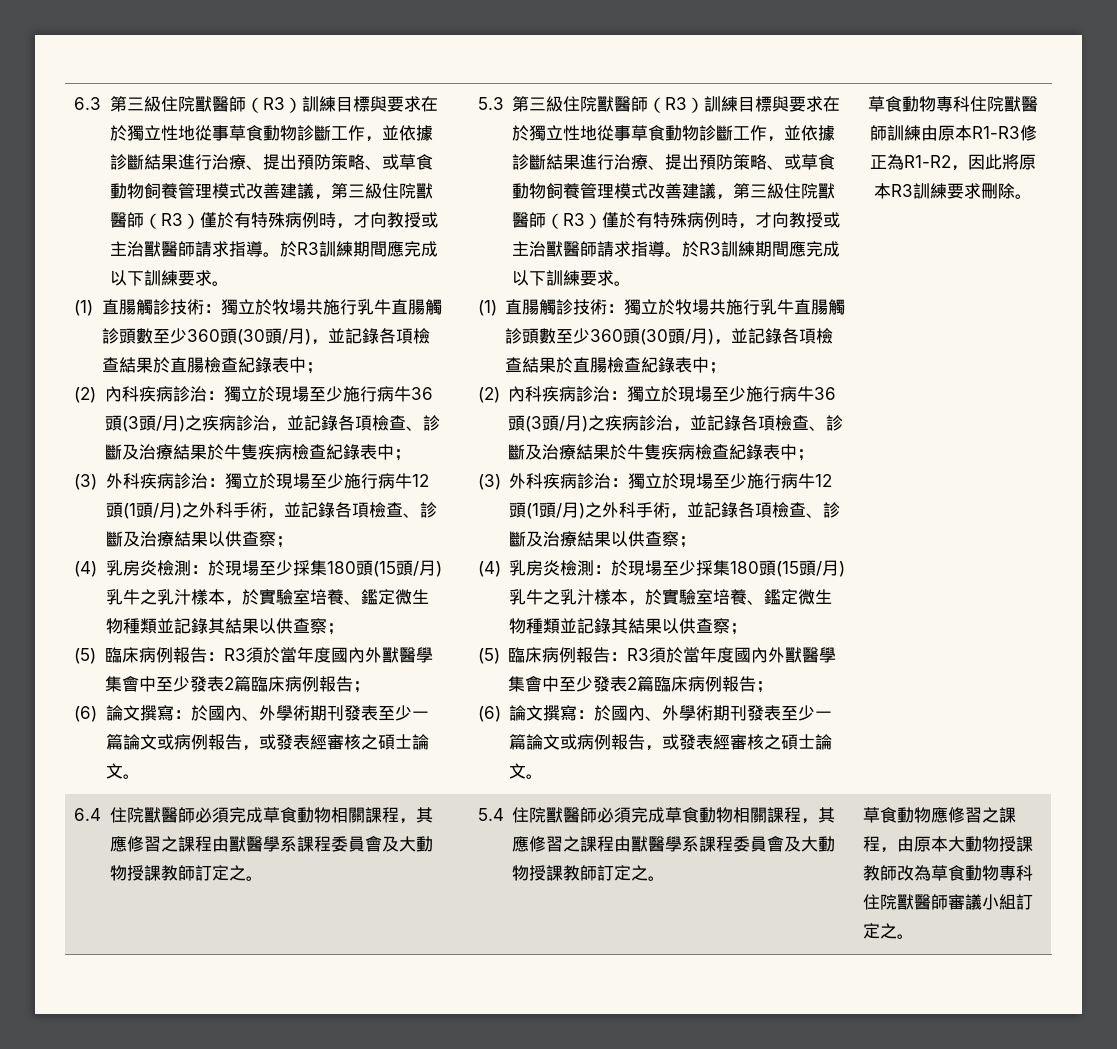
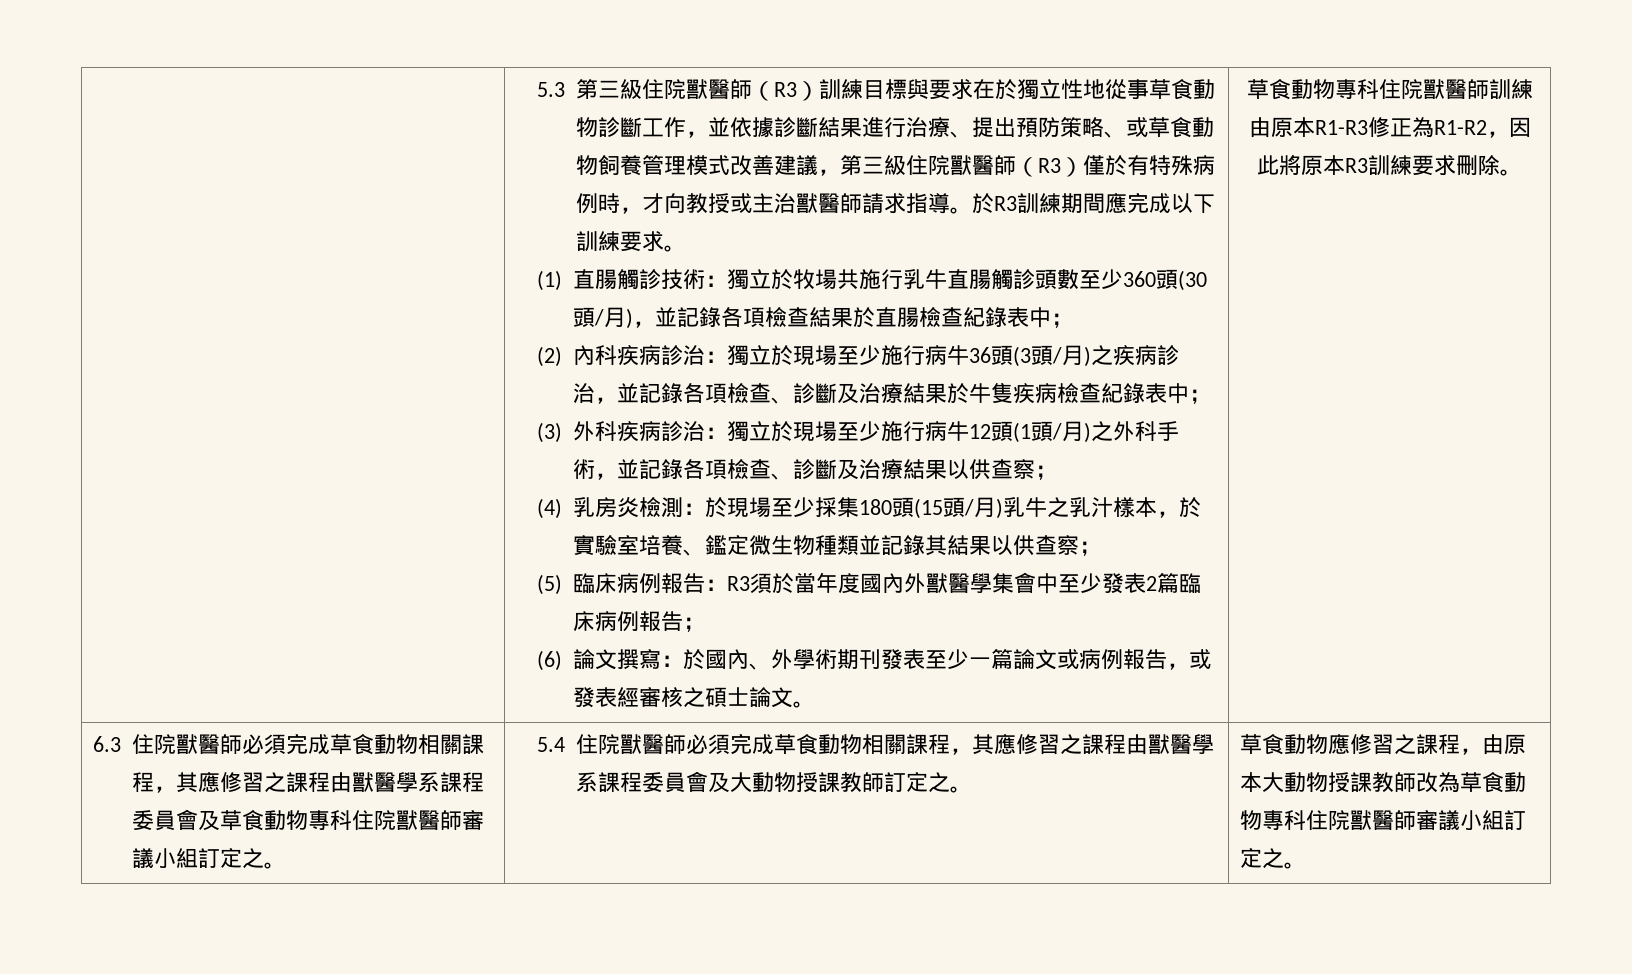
[74,96,438,113] [109,125,433,142] [109,154,433,170] [109,183,433,200] [109,212,438,229] [109,241,438,257] [109,270,229,286] [74,299,442,316] [101,328,430,345] [101,357,323,374] [74,386,433,403] [104,415,440,432] [104,444,411,461] [74,473,429,490] [105,502,437,519] [105,531,293,548] [74,560,442,577] [105,589,429,606] [105,618,344,635] [74,646,433,664] [104,675,370,693] [74,705,429,722] [105,734,429,751] [105,763,140,779] 6.3第三級住院獸醫師（R3）訓練目標與要求在於獨立性地從事草食動物診斷工作，並依據診斷結果進行治療、提出預防策略、或草食動物飼養管理模式改善建議，第三級住院獸醫師（R3）僅於有特殊病例時，才向教授或主治獸醫師請求指導。於R3訓練期間應完成以下訓練要求。 // (1)直腸觸診技術：獨立於牧場共施行乳牛直腸觸診頭數至少360頭(30頭/月)，並記錄各項檢查結果於直腸檢查紀錄表中； // (2)內科疾病診治：獨立於現場至少施行病牛36頭(3頭/月)之疾病診治，並記錄各項檢查、診斷及治療結果於牛隻疾病檢查紀錄表中； // (3)外科疾病診治：獨立於現場至少施行病牛12頭(1頭/月)之外科手術，並記錄各項檢查、診斷及治療結果以供查察； // (4)乳房炎檢測：於現場至少採集180頭(15頭/月)乳牛之乳汁樣本，於實驗室培養、鑑定微生物種類並記錄其結果以供查察； // (5)臨床病例報告：R3須於當年度國內外獸醫學集會中至少發表2篇臨床病例報告； // (6)論文撰寫：於國內、外學術期刊發表至少一篇論文或病例報告，或發表經審核之碩士論文。 -> (537, 89) none
[74,808,102,821] 6.4 -> [93,736,122,752] 6.3
[398,836,433,852] [109,865,195,881] 大動物授課教師 -> [219,809,484,831] [131,848,198,869] 草食動物專科住院獸醫師審議小組

